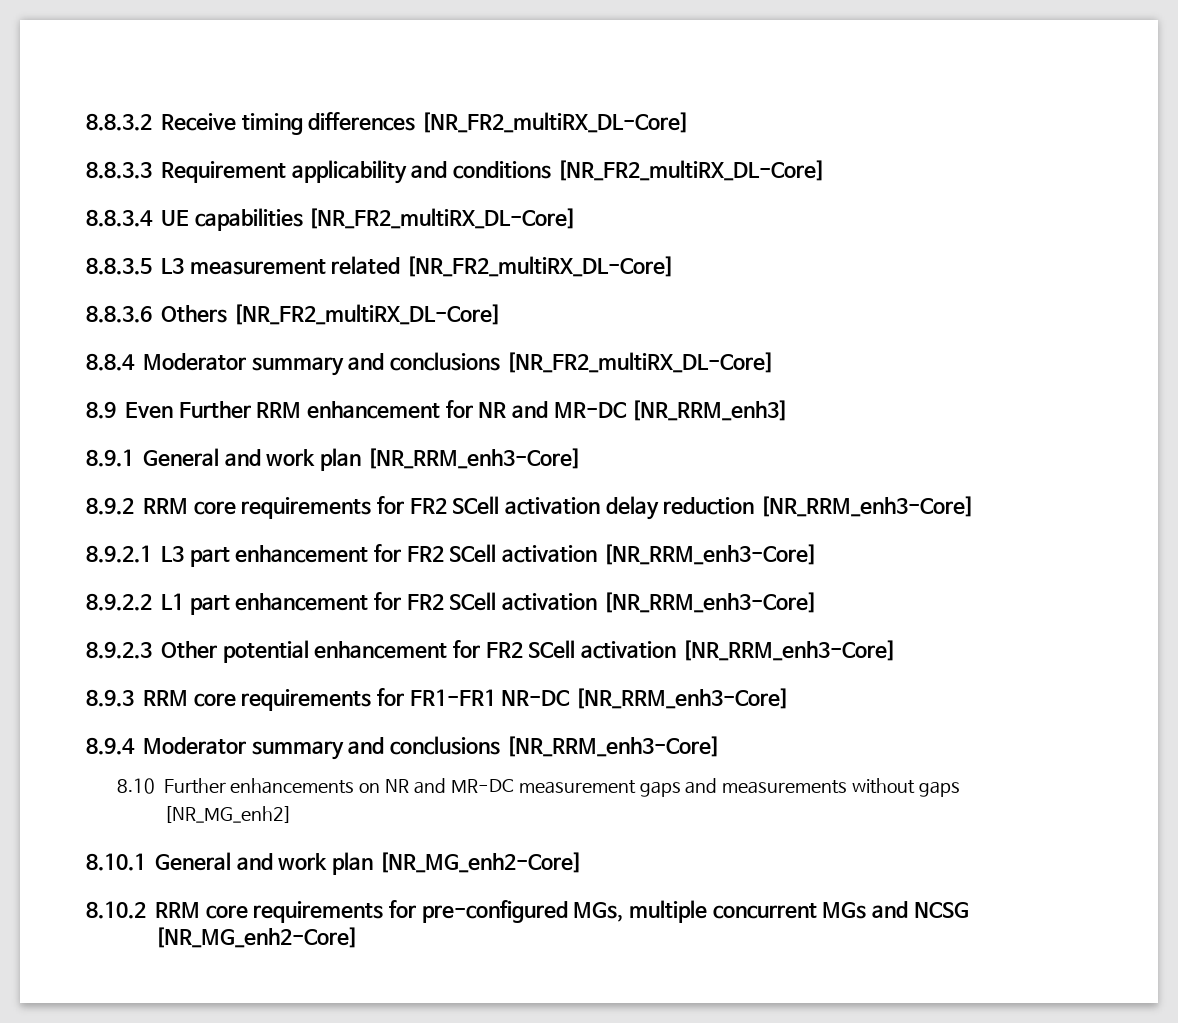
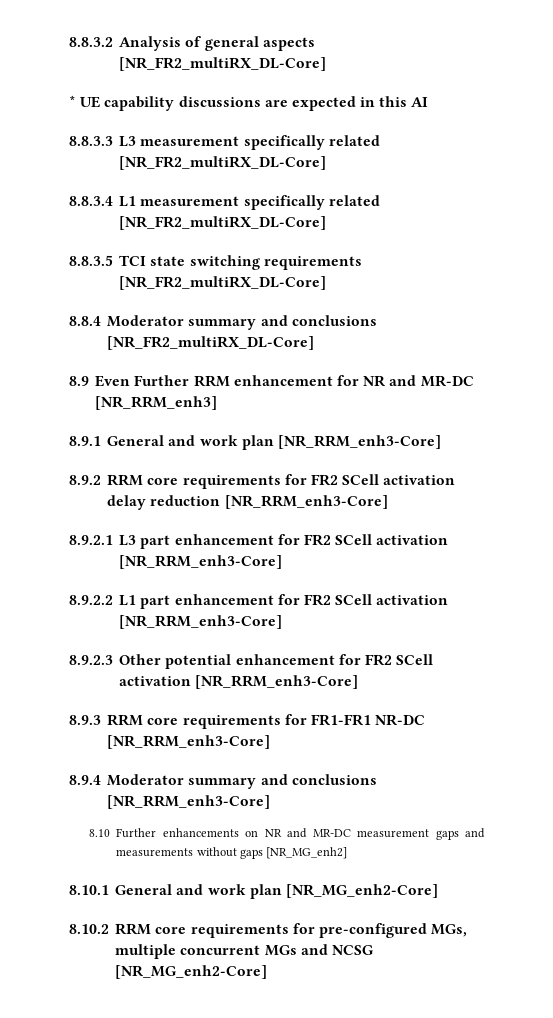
[161,112,689,135] [86,160,825,184] [86,208,577,231] [86,257,152,275] Receive timing differences [NR_FR2_multiRX_DL-Core] // 8.8.3.3 Requirement applicability and conditions [NR_FR2_multiRX_DL-Core] // 8.8.3.4 UE capabilities [NR_FR2_multiRX_DL-Core] // 8.8.3.5 -> [119,36,315,51] [119,57,327,71] [69,95,429,111] [69,136,113,146] Analysis of general aspects [NR_FR2_multiRX_DL-Core] // * UE capability discussions are expected in this AI // 8.8.3.3
[331,256,674,277] [86,305,227,323] related [NR_FR2_multiRX_DL-Core] // 8.8.3.6 Others -> [243,135,380,150] [119,156,327,170] [69,195,380,210] [119,216,327,230] [69,255,362,270] specifically related [NR_FR2_multiRX_DL-Core] // 8.8.3.4 L1 measurement specifically related [NR_FR2_multiRX_DL-Core] // 8.8.3.5 TCI state switching requirements

